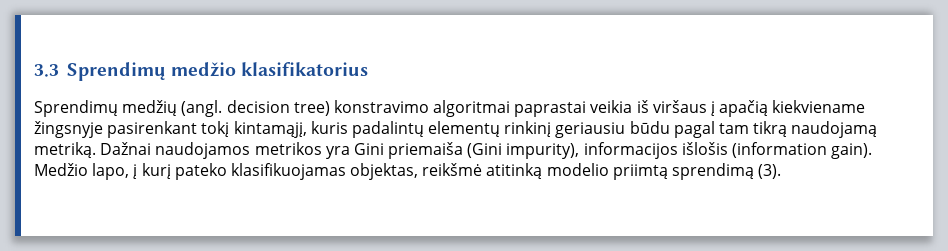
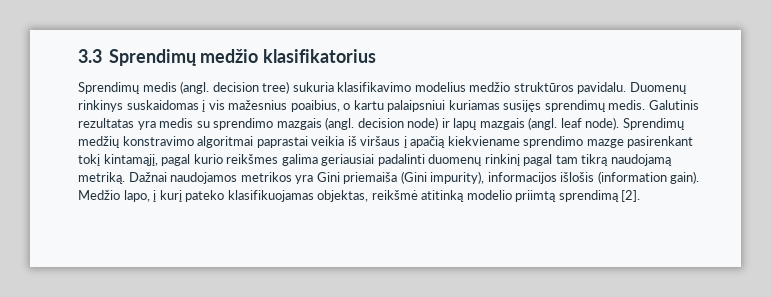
[122,100,178,116] medžių -> [142,82,177,92] medis
(330, 108) none -> [292,82,687,94] [78,100,699,112] [78,117,685,130] [78,136,120,148] sukuria klasifikavimo modelius medžio struktūros pavidalu. Duomenų rinkinys suskaidomas į vis mažesnius poaibius, o kartu palaipsniui kuriamas susijęs sprendimų medis. Galutinis rezultatas yra medis su sprendimo mazgais (angl. decision node) ir lapų mazgais (angl. leaf node). Sprendimų medžių
[34,121,103,138] žingsnyje -> [523,136,624,148] sprendimo mazge
[310,121,670,138] kuris padalintų elementų rinkinį geriausiu būdu -> [161,154,520,166] pagal kurio reikšmes galima geriausiai padalinti duomenų rinkinį
[758,164,782,179] (3). -> [621,190,641,202] [2].

